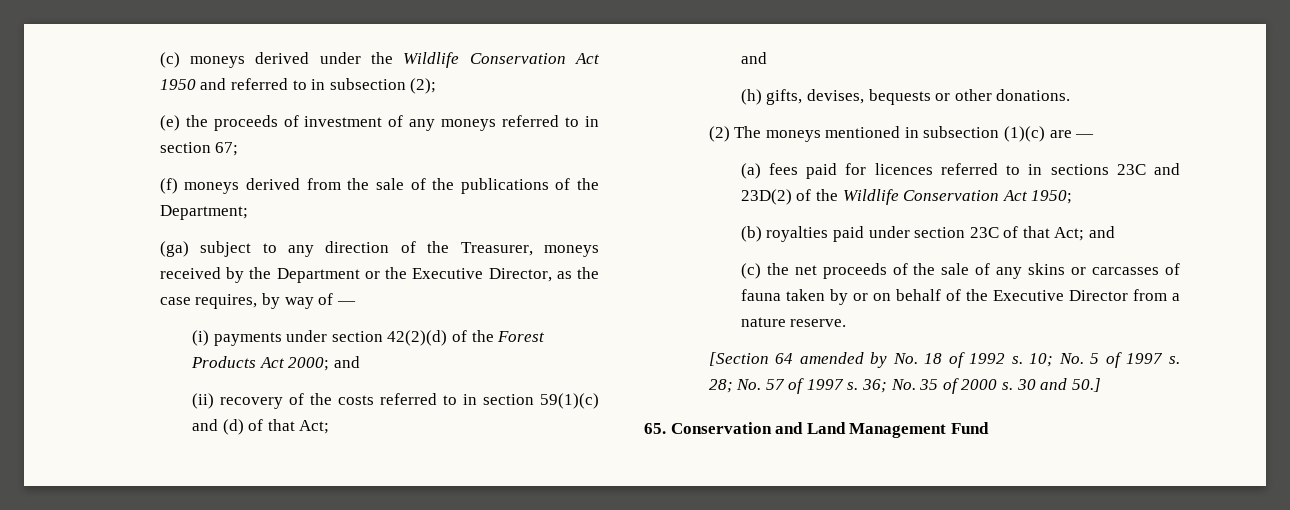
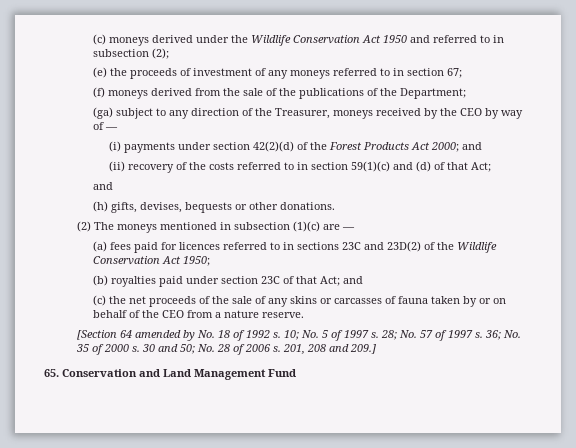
[276,267,599,283] [159,294,258,309] Department or the Executive Director, as the case requires, -> [460,108,483,116] CEO
[992,290,1128,301] Executive Director -> [162,310,185,318] CEO
[1071,378,1101,392] 50.] -> [179,344,376,355] 50; No. 28 of 2006 s. 201, 208 and 209.]

